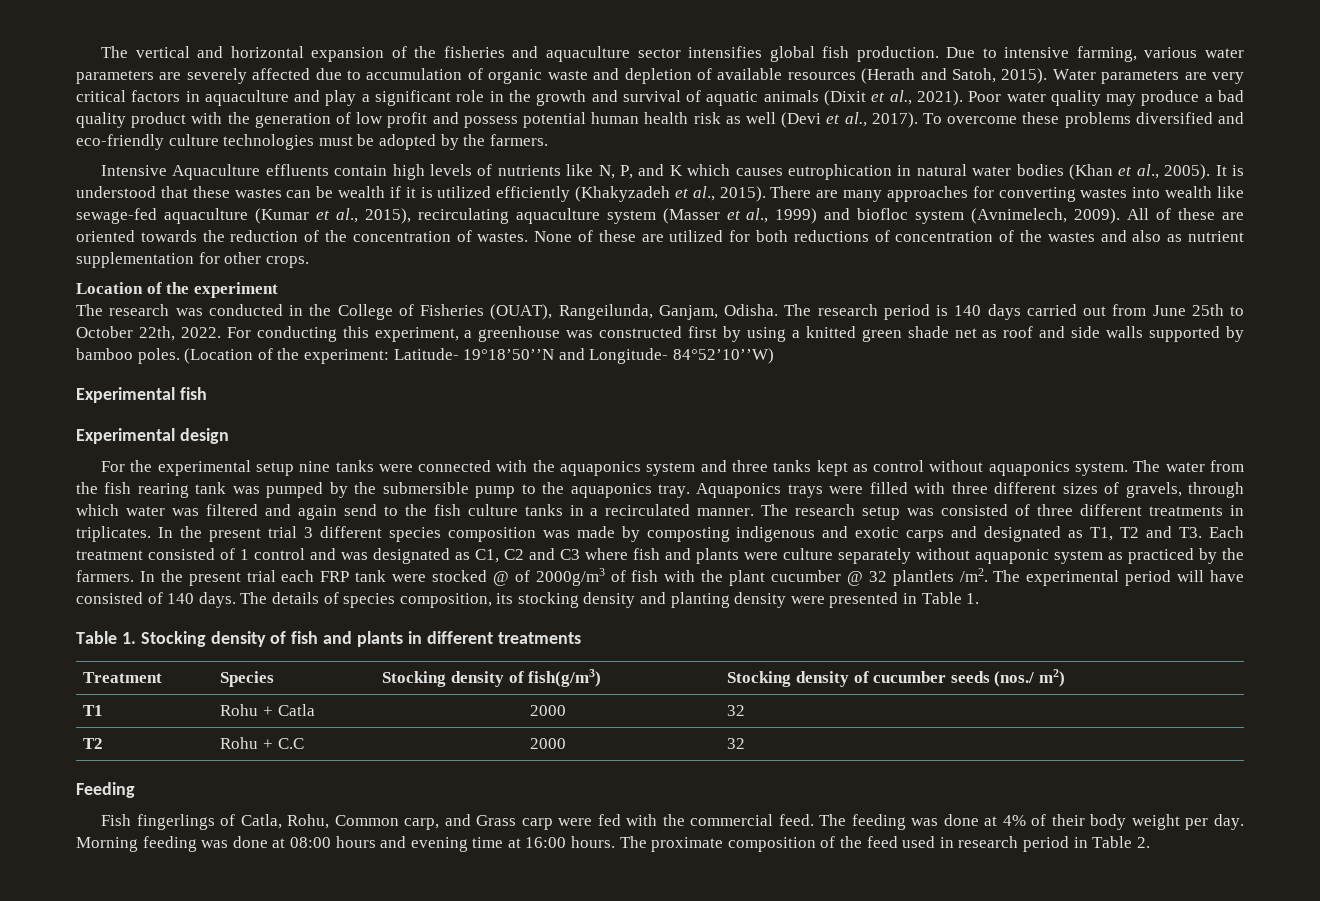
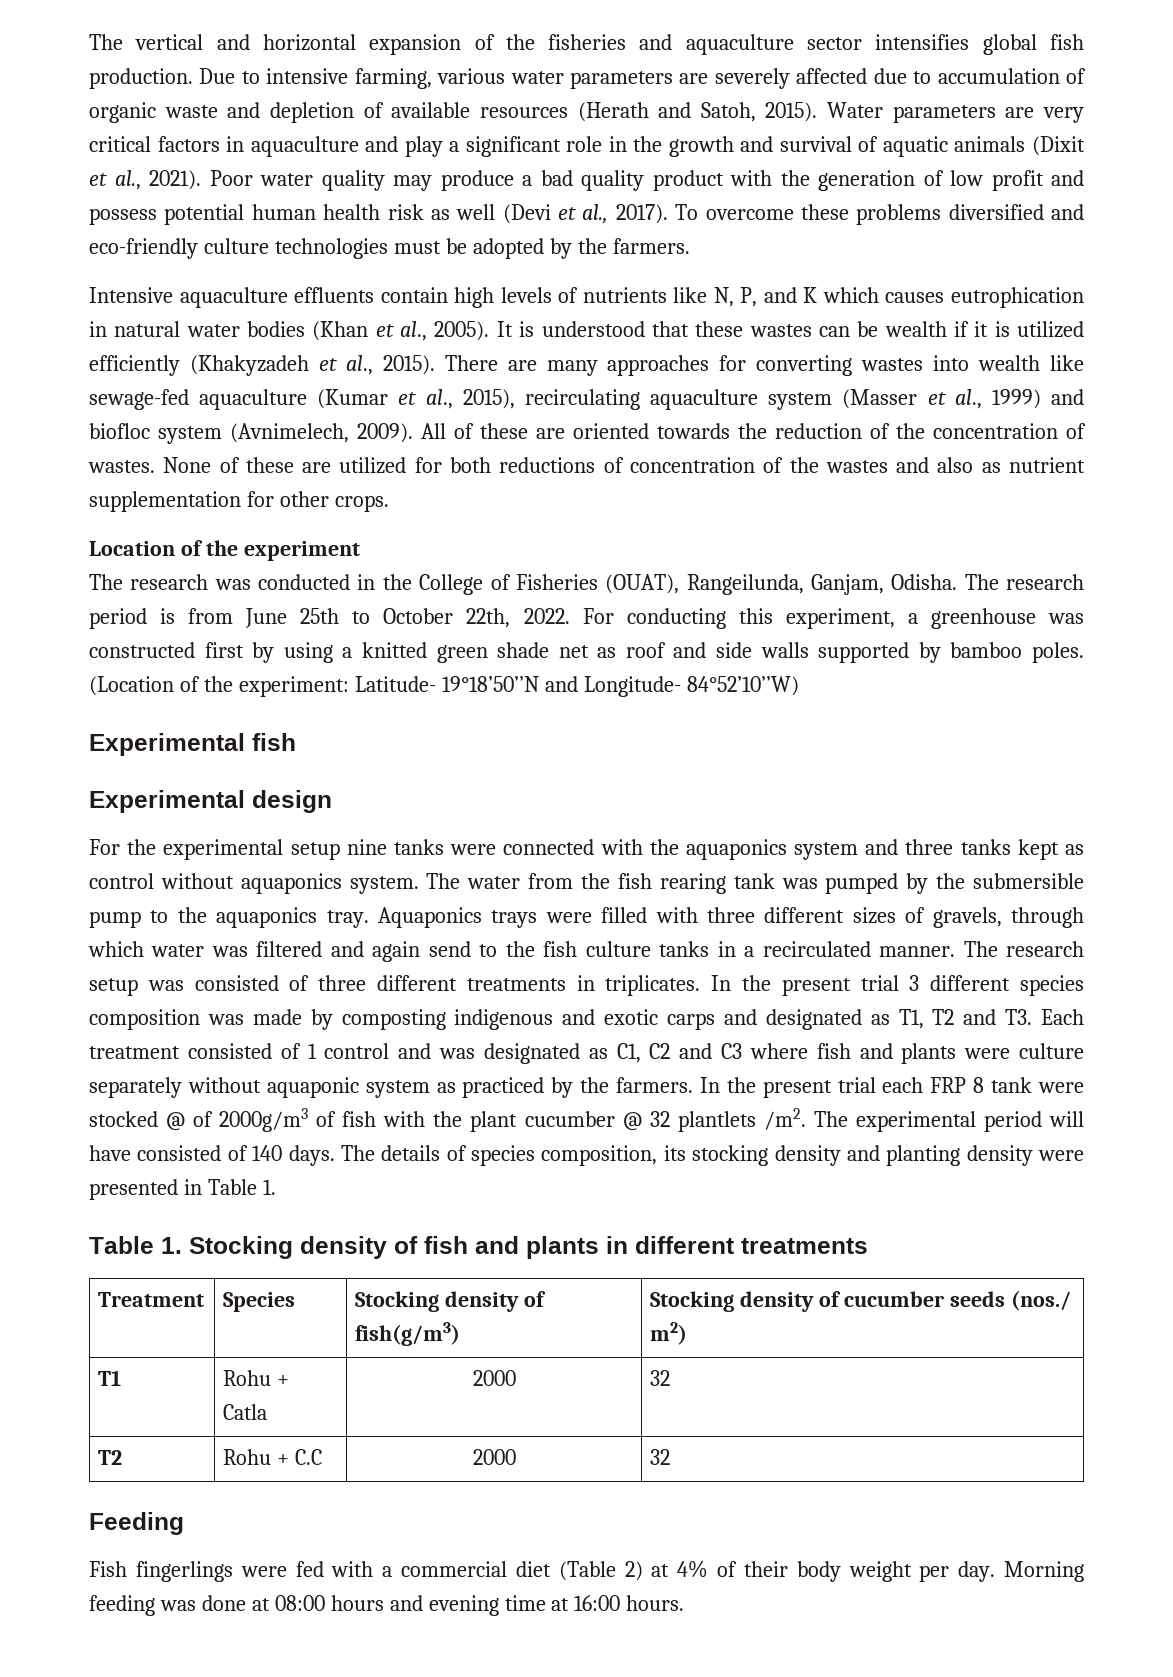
[172,164,261,180] Aquaculture -> [179,287,288,308] aquaculture
[954,304,1106,320] 140 days carried out -> (176, 616) none
(350, 576) none -> [973,1077,985,1093] 8
[220,814,979,830] of Catla, Rohu, Common carp, and Grass carp were fed with the commercial feed. The feeding was done -> [240,1561,643,1581] were fed with a commercial diet (Table 2)
[619,836,1150,852] The proximate composition of the feed used in research period in Table 2. -> (685, 1603) none

